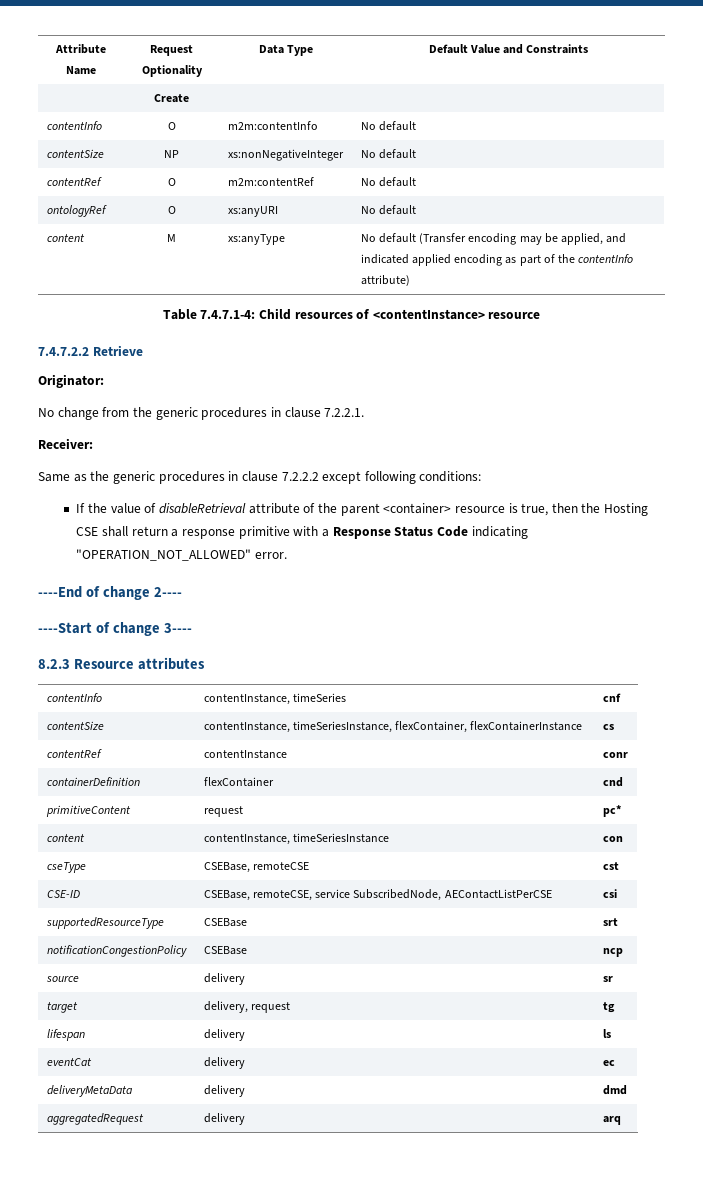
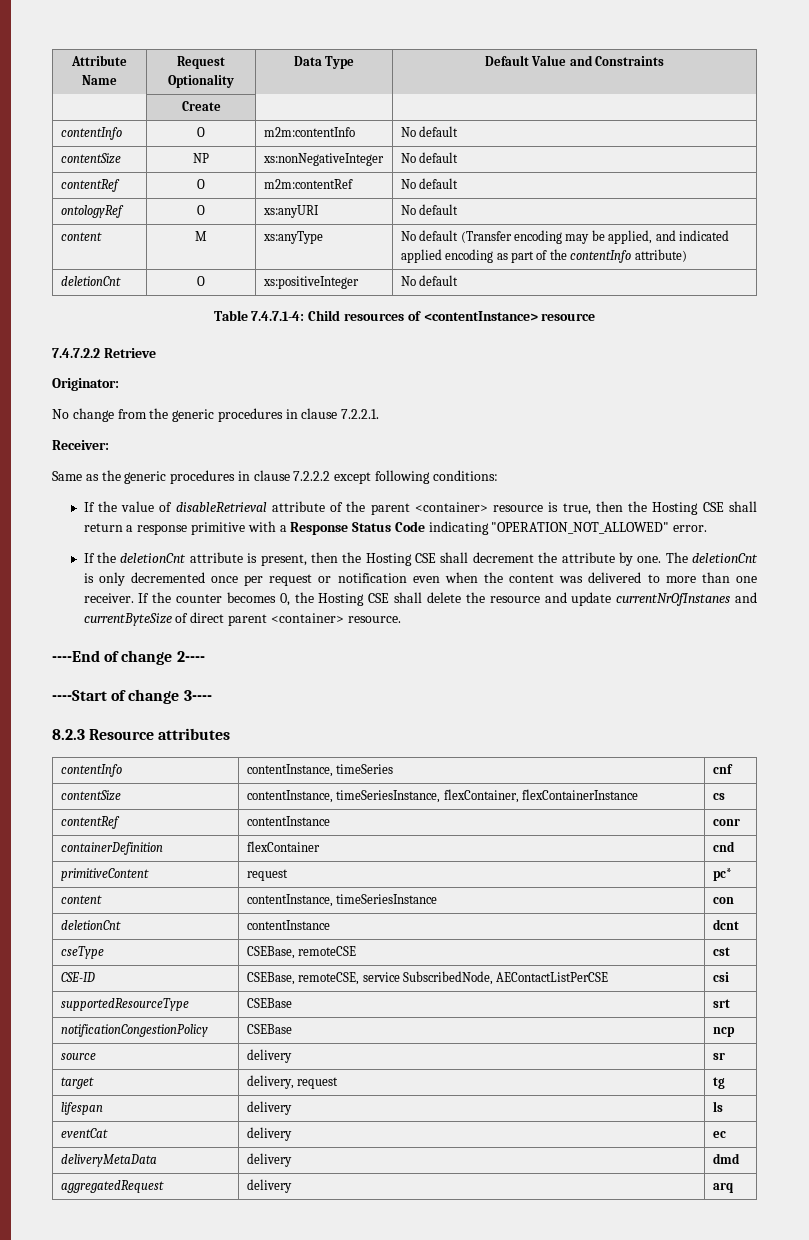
(410, 280) none -> [60,276,121,286] [197,276,205,286] [262,276,359,289] [400,275,459,286] // deletionCnt | O | xs:positiveInteger | No default
(288, 555) none -> [83,552,758,566] [83,572,757,586] [83,592,757,606] [83,612,401,626] // If the deletionCnt attribute is present, then the Hosting CSE shall decrement the attribute by one. The deletionCnt is only decremented once per request or notification even when the content was delivered to more than one receiver. If the counter becomes 0, the Hosting CSE shall delete the resource and update currentNrOfInstanes and currentByteSize of direct parent <container> resource.
(623, 839) none -> [60,920,121,930] [246,920,330,930] [712,919,739,930] // deletionCnt | contentInstance | dcnt

